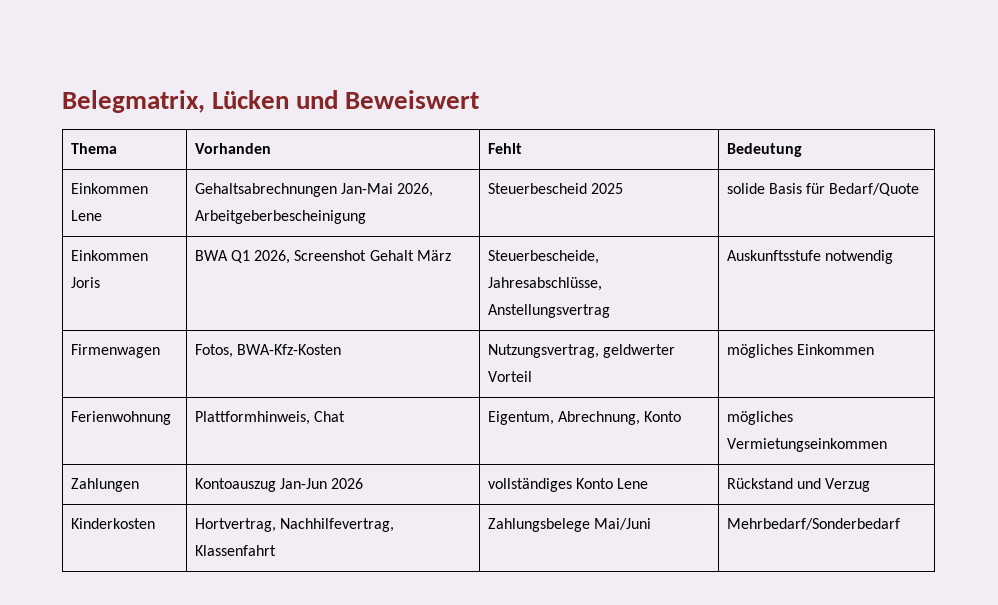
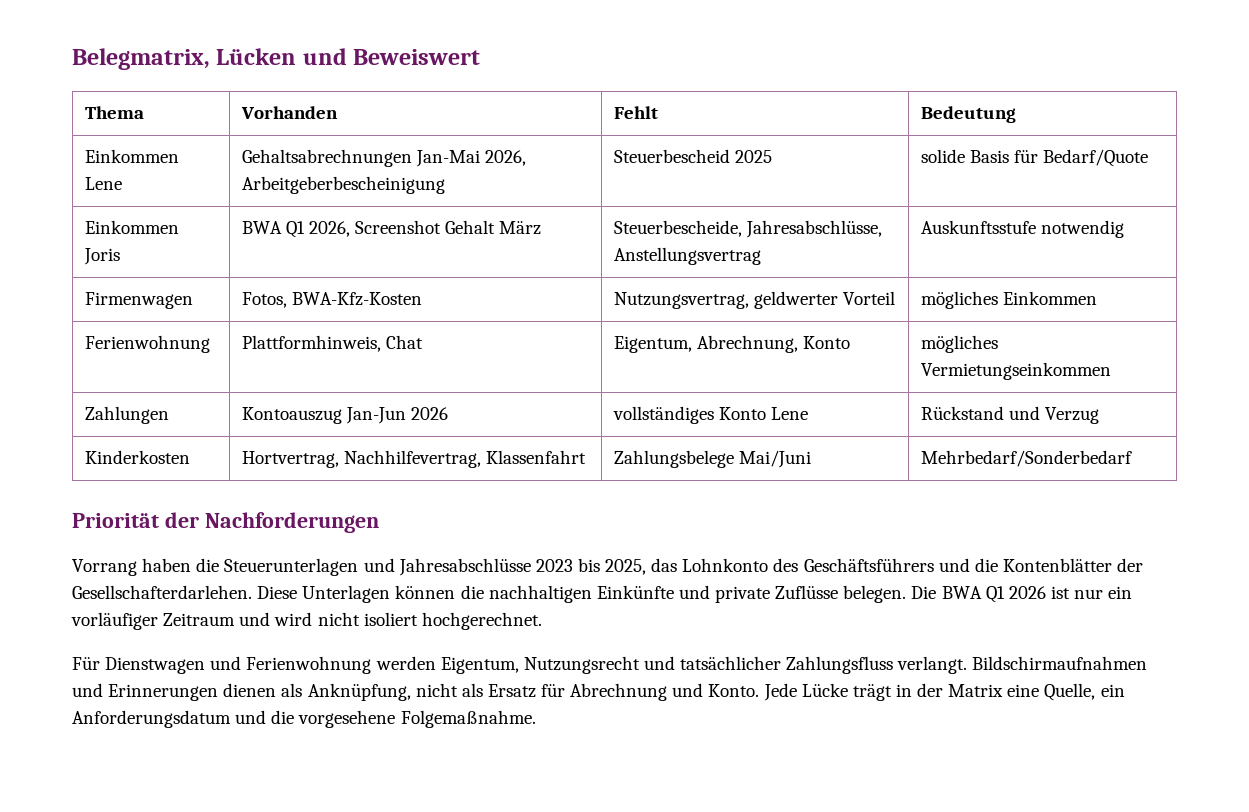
(900, 524) none -> [72,512,379,533] [72,558,1144,576] [72,585,1133,603] [71,612,542,630] [72,656,1148,674] [72,683,1125,701] [72,710,536,728] // Priorität der Nachforderungen // Vorrang haben die Steuerunterlagen und Jahresabschlüsse 2023 bis 2025, das Lohnkonto des Geschäftsführers und die Kontenblätter der Gesellschafterdarlehen. Diese Unterlagen können die nachhaltigen Einkünfte und private Zuflüsse belegen. Die BWA Q1 2026 ist nur ein vorläufiger Zeitraum und wird nicht isoliert hochgerechnet. // Für Dienstwagen und Ferienwohnung werden Eigentum, Nutzungsrecht und tatsächlicher Zahlungsfluss verlangt. Bildschirmaufnahmen und Erinnerungen dienen als Anknüpfung, nicht als Ersatz für Abrechnung und Konto. Jede Lücke trägt in der Matrix eine Quelle, ein Anforderungsdatum und die vorgesehene Folgemaßnahme.

